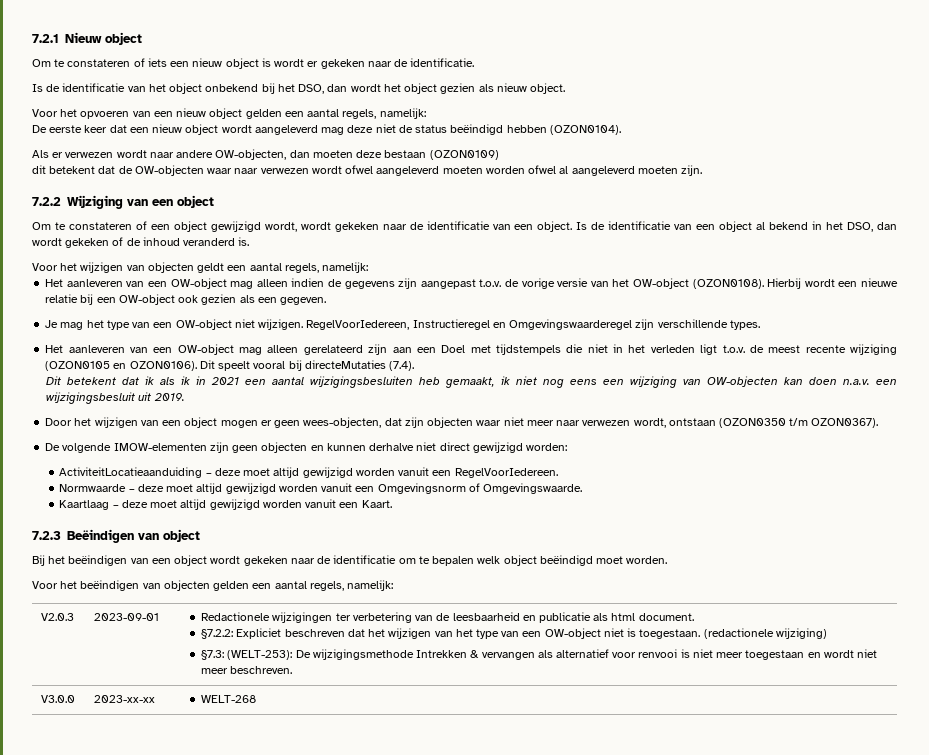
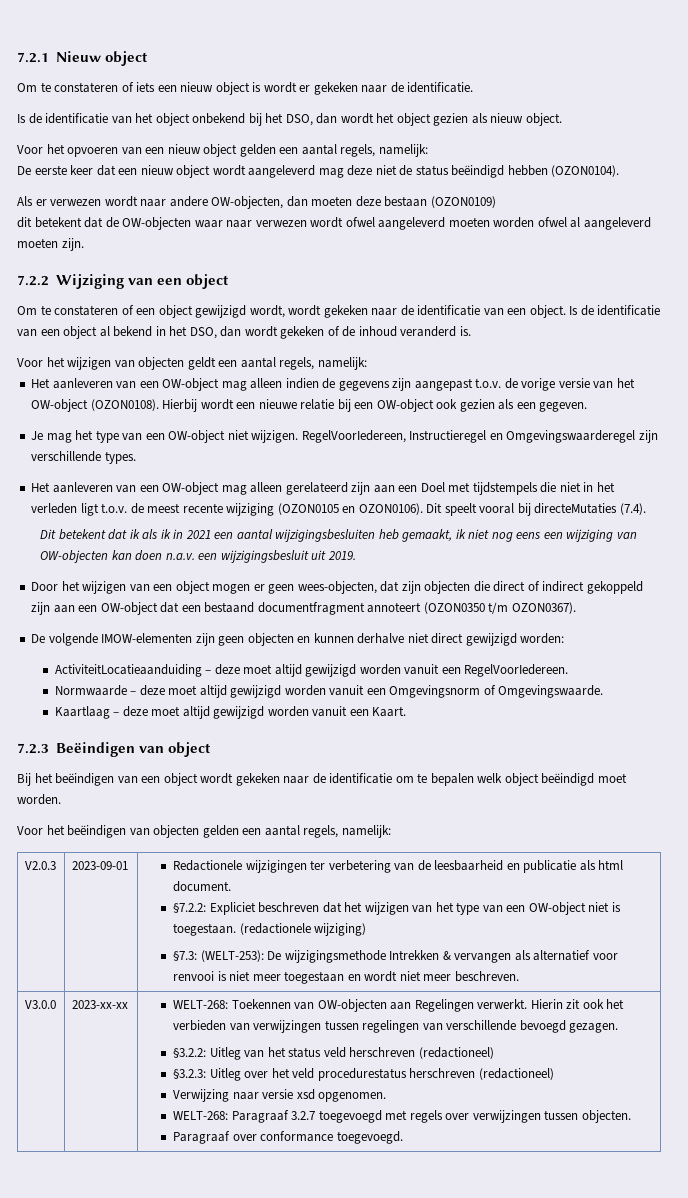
[476,417,716,428] waar niet meer naar verwezen wordt, ontstaan -> [473,581,643,594] [31,602,422,615] die direct of indirect gekoppeld zijn aan een OW-object dat een bestaand documentfragment annoteert
[201,695,257,703] WELT-268 -> [172,999,625,1012] [172,1020,619,1033] [172,1047,494,1060] [172,1068,554,1081] [172,1089,387,1102] [172,1110,631,1123] [172,1131,403,1144] WELT-268: Toekennen van OW-objecten aan Regelingen verwerkt. Hierin zit ook het verbieden van verwijzingen tussen regelingen van verschillende bevoegd gezagen. // §3.2.2: Uitleg van het status veld herschreven (redactioneel) // §3.2.3: Uitleg over het veld procedurestatus herschreven (redactioneel) // Verwijzing naar versie xsd opgenomen. // WELT-268: Paragraaf 3.2.7 toegevoegd met regels over verwijzingen tussen objecten. // Paragraaf over conformance toegevoegd.

